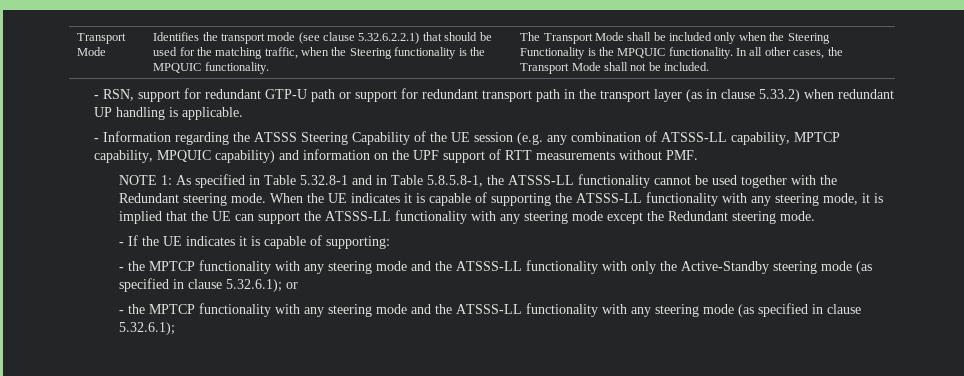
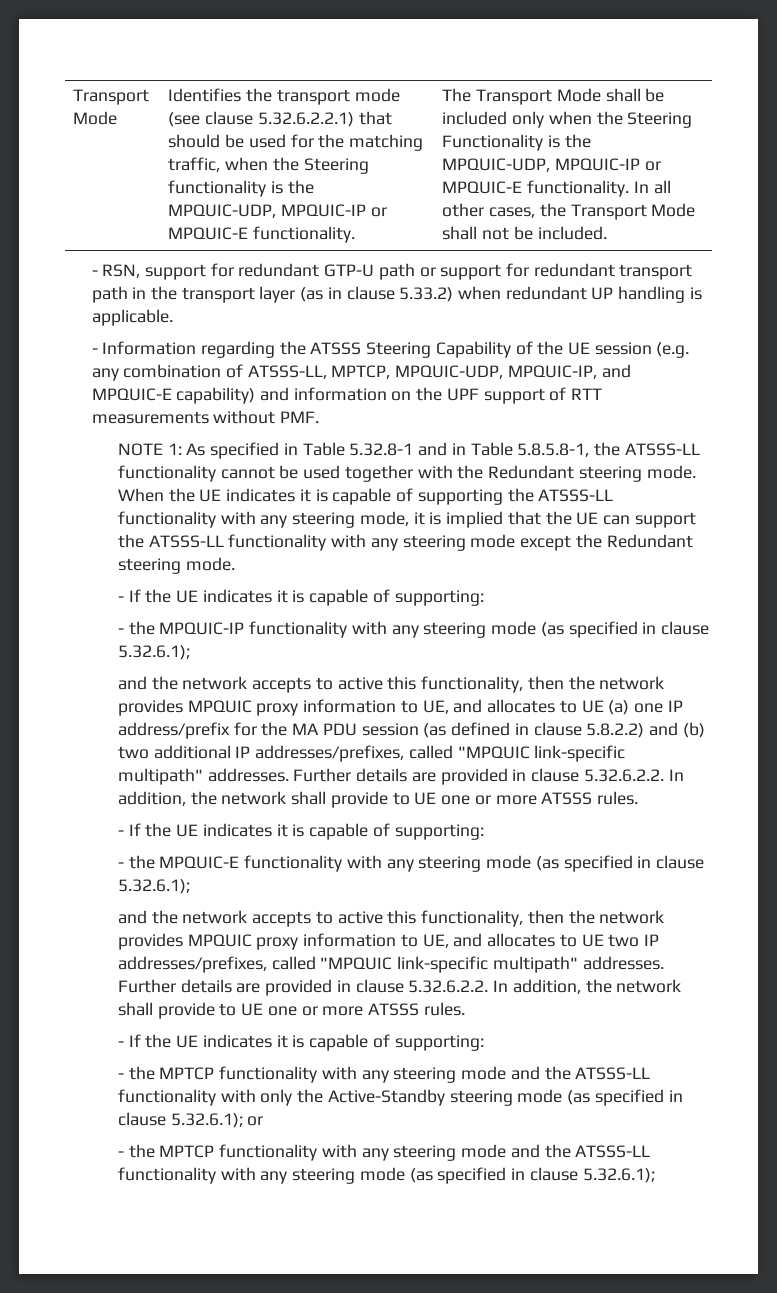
[153,63,202,73] MPQUIC -> [168,204,387,218] [168,227,249,240] MPQUIC-UDP, MPQUIC-IP or MPQUIC-E
[617,48,666,58] MPQUIC -> [442,158,661,172] [442,181,523,194] MPQUIC-UDP, MPQUIC-IP or MPQUIC-E
[660,132,840,145] [93,150,211,163] ATSSS-LL capability, MPTCP capability, MPQUIC -> [247,364,631,379] [91,388,172,401] ATSSS-LL, MPTCP, MPQUIC-UDP, MPQUIC-IP, and MPQUIC-E
(390, 242) none -> [118,621,710,638] [118,645,191,660] [118,676,665,693] [118,699,683,716] [118,722,705,739] [118,745,626,762] [118,768,684,785] [118,791,639,808] [118,823,484,840] [118,855,705,872] [118,879,191,894] [118,910,665,927] [118,933,660,950] [118,956,664,973] [118,979,682,996] [118,1002,465,1019] [118,1034,484,1051] // - the MPQUIC-IP functionality with any steering mode (as specified in clause 5.32.6.1); // and the network accepts to active this functionality, then the network provides MPQUIC proxy information to UE, and allocates to UE (a) one IP address/prefix for the MA PDU session (as defined in clause 5.8.2.2) and (b) two additional IP addresses/prefixes, called "MPQUIC link-specific multipath" addresses. Further details are provided in clause 5.32.6.2.2. In addition, the network shall provide to UE one or more ATSSS rules. // - If the UE indicates it is capable of supporting: // - the MPQUIC-E functionality with any steering mode (as specified in clause 5.32.6.1); // and the network accepts to active this functionality, then the network provides MPQUIC proxy information to UE, and allocates to UE two IP addresses/prefixes, called "MPQUIC link-specific multipath" addresses. Further details are provided in clause 5.32.6.2.2. In addition, the network shall provide to UE one or more ATSSS rules. // - If the UE indicates it is capable of supporting:

